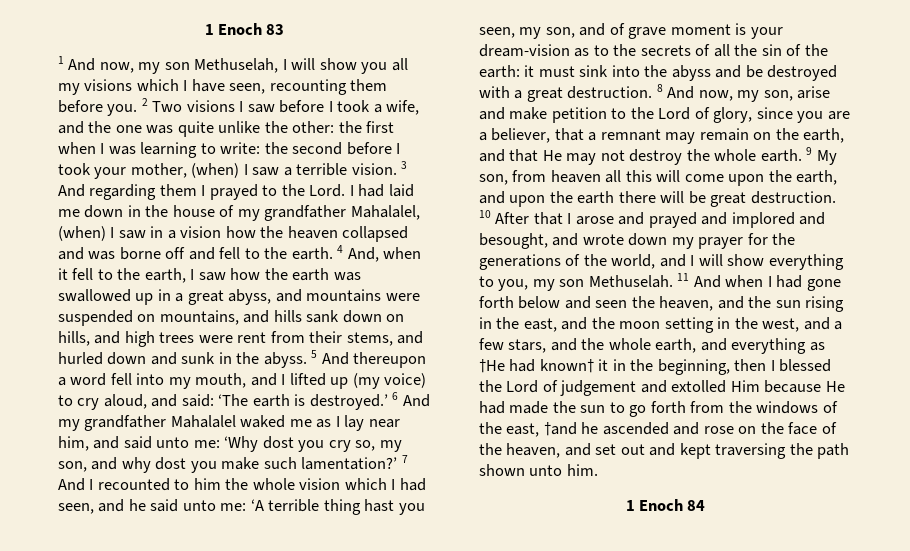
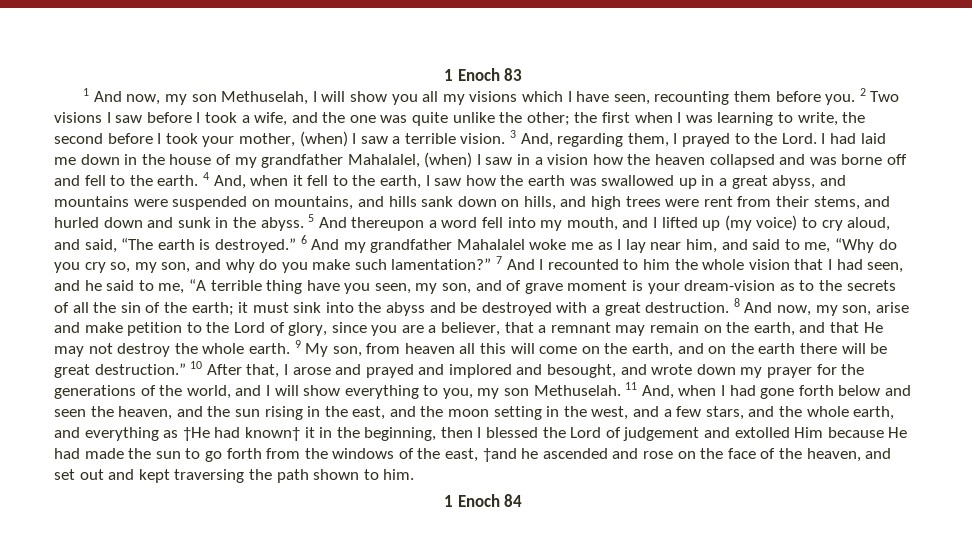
[292,121,335,133] other: -> [526,112,570,126] other;
[220,142,261,154] write: -> [797,112,838,126] write,
[58,184,197,200] And regarding them -> [520,133,669,147] And, regarding them,
[181,394,249,407] said: ‘The -> [84,238,154,253] said, “The
[309,394,388,410] destroyed.’ -> [214,238,296,253] destroyed.”
[240,415,286,428] waked -> [529,239,567,250] woke
[156,436,294,452] unto me: ‘Why dost -> [784,238,897,253] to me, “Why do
[155,457,187,470] dost -> [259,259,278,270] do
[301,457,398,470] lamentation?’ -> [391,258,492,270] lamentation?”
[344,478,387,490] which -> [794,259,824,270] that
[182,499,264,511] unto me: ‘A -> [138,279,206,294] to me, “A
[364,499,395,512] hast -> [306,280,340,291] have
[479,65,520,78] earth: -> [191,302,234,316] earth;
[728,170,838,186] [479,191,546,207] upon the earth, and upon -> [581,343,727,357] on the earth, and on
[750,191,836,204] destruction. -> [94,363,186,375] destruction.”
[533,212,563,225] that -> [246,364,280,378] that,
[693,275,721,288] And -> [641,385,674,399] And,
[529,465,563,476] unto -> [363,469,379,480] to

